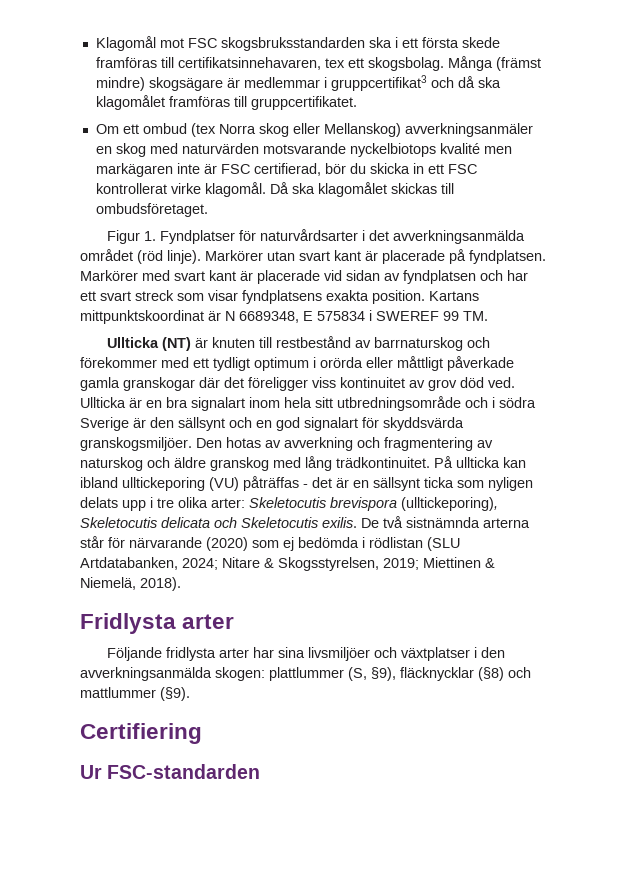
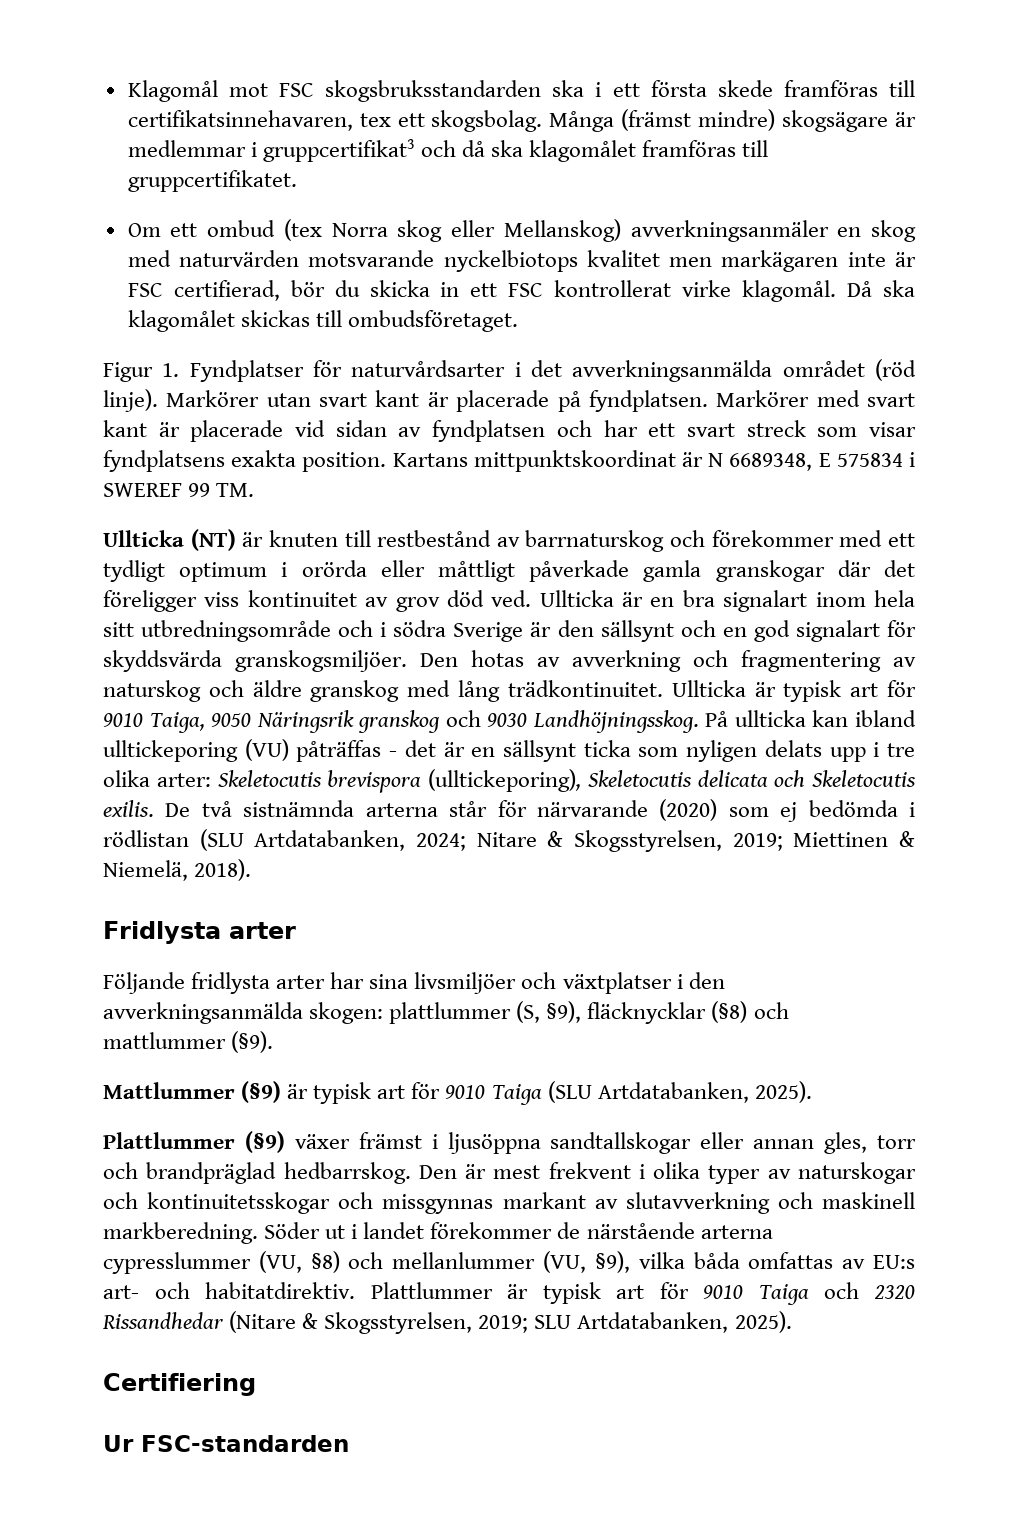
[439,143,480,154] kvalité -> [586,250,660,267] kvalitet
(430, 462) none -> [671,680,917,702] [103,710,699,733] Ullticka är typisk art för 9010 Taiga, 9050 Näringsrik granskog och 9030 Landhöjningsskog.
(190, 694) none -> [103,1081,812,1105] [103,1131,916,1154] [103,1162,916,1184] [103,1192,915,1214] [103,1222,773,1244] [103,1251,916,1274] [103,1282,915,1305] [102,1311,792,1334] // Mattlummer (§9) är typisk art för 9010 Taiga (SLU Artdatabanken, 2025). // Plattlummer (§9) växer främst i ljusöppna sandtallskogar eller annan gles, torr och brandpräglad hedbarrskog. Den är mest frekvent i olika typer av naturskogar och kontinuitetsskogar och missgynnas markant av slutavverkning och maskinell markberedning. Söder ut i landet förekommer de närstående arterna cypresslummer (VU, §8) och mellanlummer (VU, §9), vilka båda omfattas av EU:s art- och habitatdirektiv. Plattlummer är typisk art för 9010 Taiga och 2320 Rissandhedar (Nitare & Skogsstyrelsen, 2019; SLU Artdatabanken, 2025).

